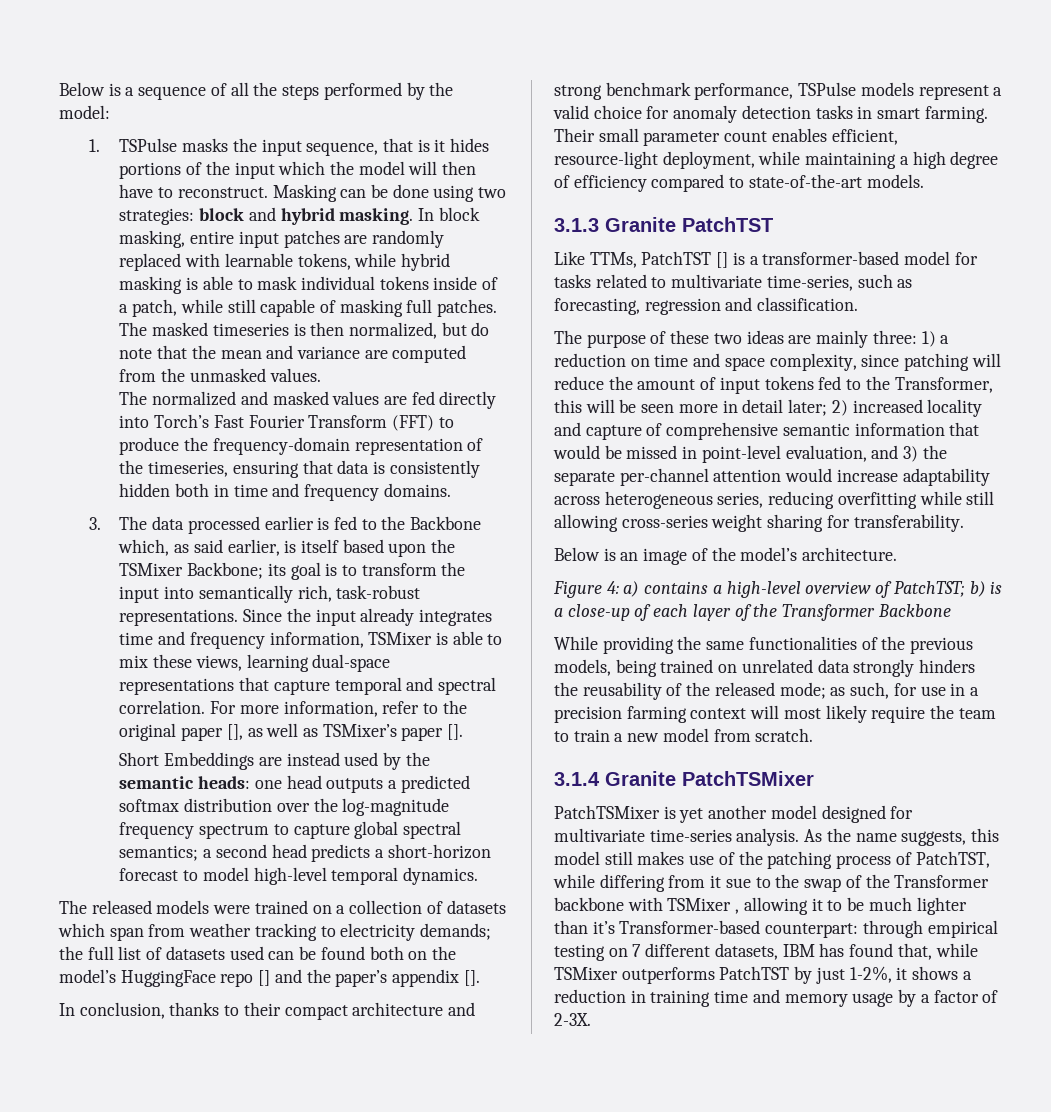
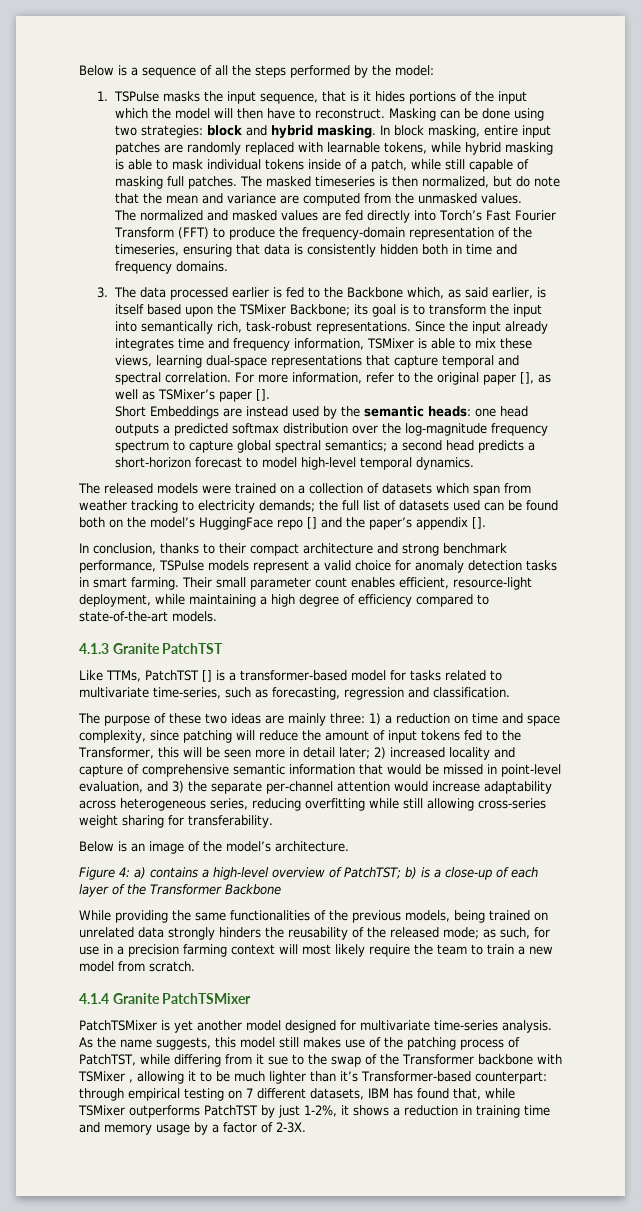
[554,218,599,232] 3.1.3 -> [79,643,109,654] 4.1.3
[554,772,600,786] 3.1.4 -> [79,993,109,1004] 4.1.4

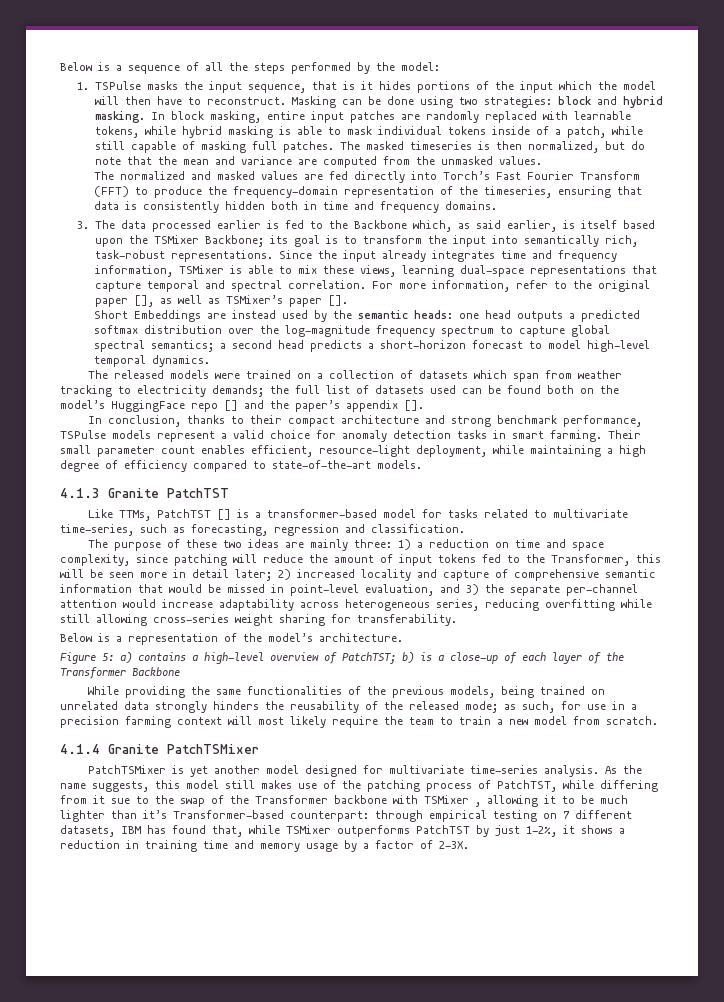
[131,841,184,854] an image -> [116,633,218,645] a representation
[119,867,130,877] 4: -> [102,653,114,661] 5:

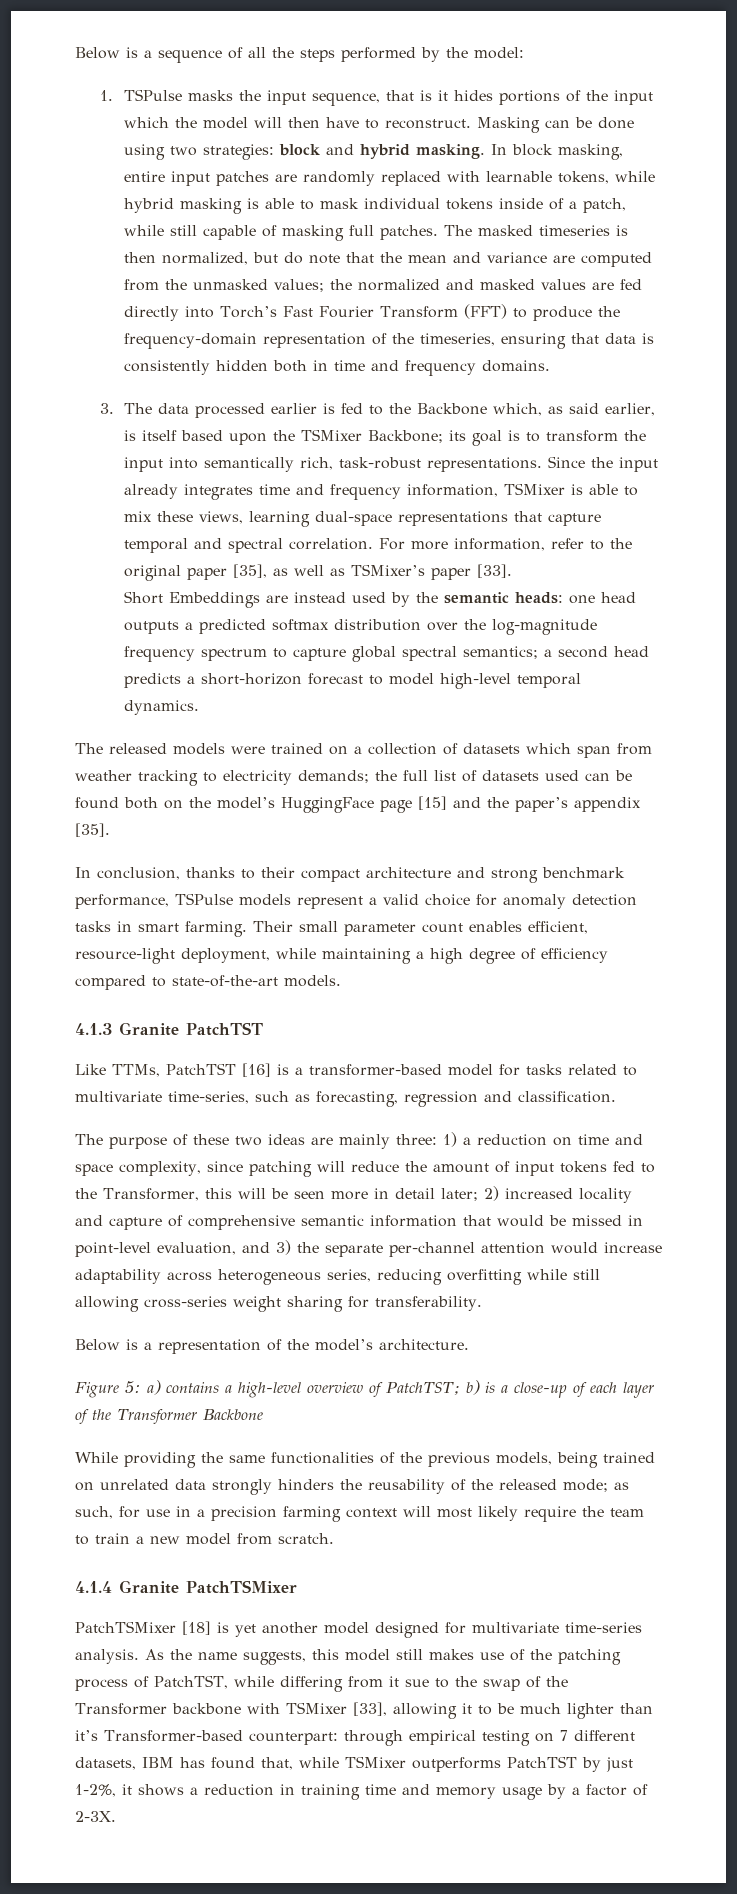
[498,156,542,165] [94,171,115,180] values. // The -> [274,279,353,292] values; the
[133,295,154,307] [], -> [233,564,268,578] [35],
[327,295,348,306] []. -> [477,564,513,578] [33].
[191,400,238,412] repo [] -> [380,796,447,813] page [15]
[404,400,424,411] []. -> [75,823,110,837] [35].
[217,509,232,520] [] -> [242,1063,271,1077] [16]
(167, 769) none -> [182,1621,211,1635] [18]
[475,802,481,807] , -> [352,1702,387,1716] [33],

